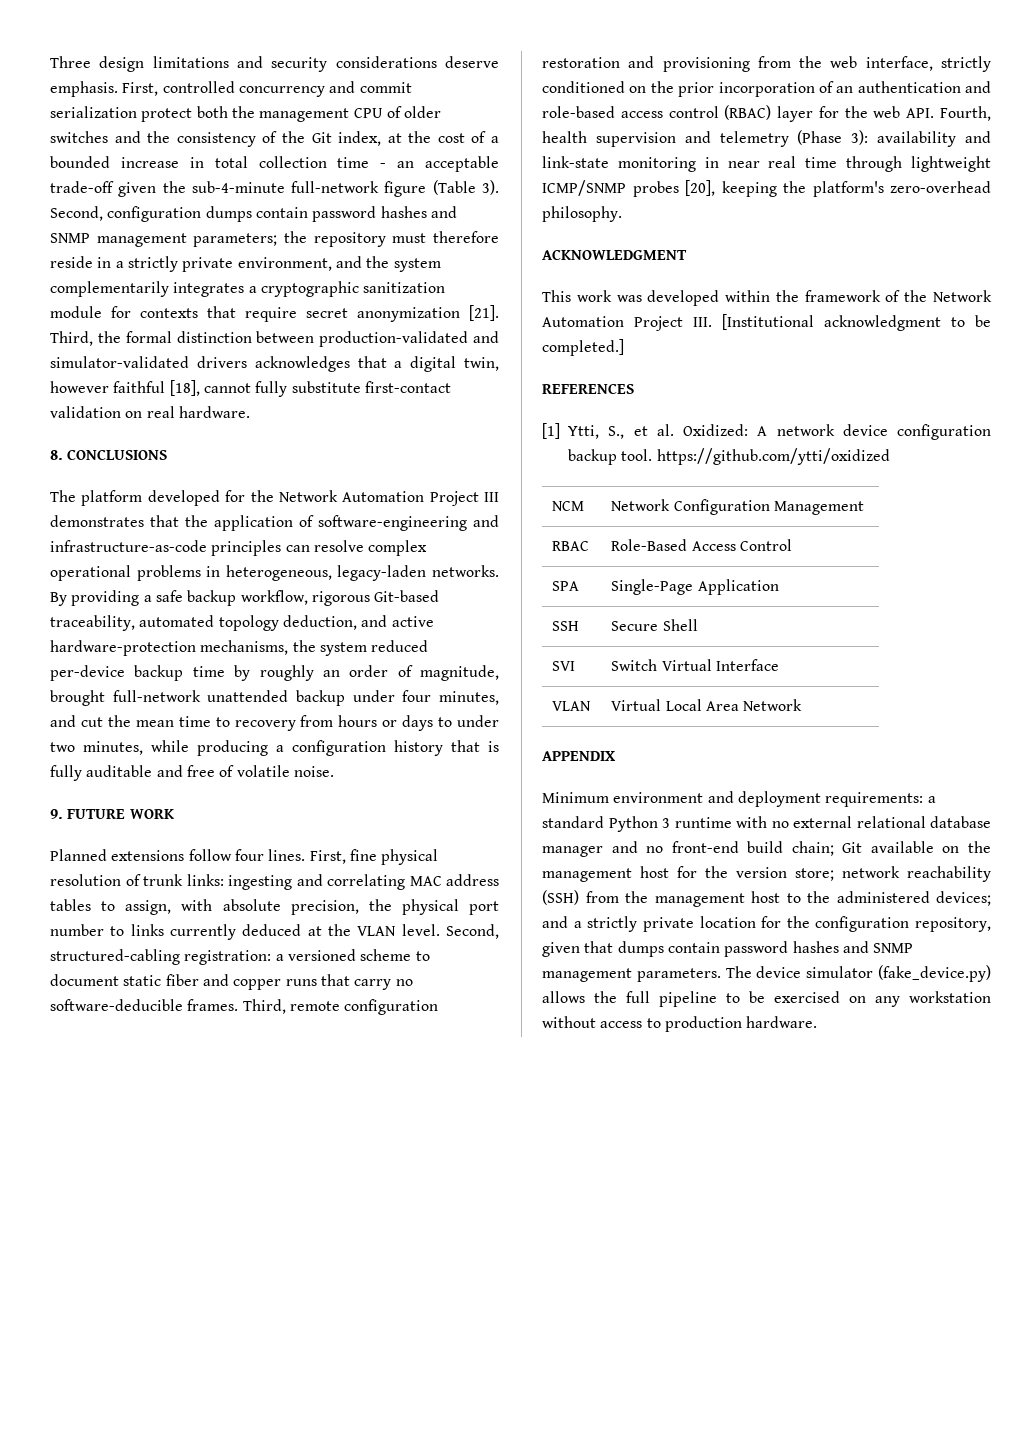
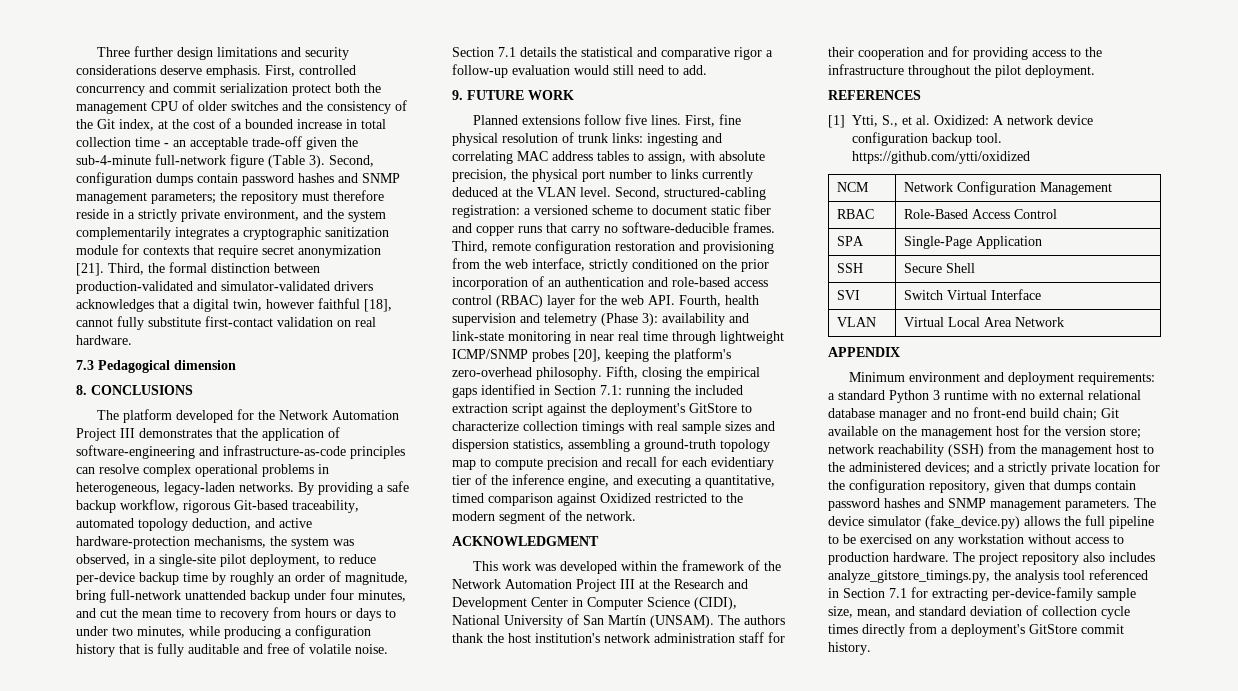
(91, 62) none -> [134,46,174,57] further
(250, 412) none -> [76,360,236,373] // 7.3 Pedagogical dimension
[371,640,429,652] reduced -> [333,539,354,546] [76,554,376,567] was observed, in a single-site pilot deployment, to reduce
[50,690,105,706] brought -> [76,590,106,603] bring
(334, 771) none -> [452,47,773,60] [452,64,707,78] Section 7.1 details the statistical and comparative rigor a follow-up evaluation would still need to add.
[234,849,264,861] four -> [625,114,648,125] five
(622, 214) none -> [606,366,760,380] [452,384,743,398] [452,403,752,416] [452,421,775,434] [452,439,770,452] [452,456,774,470] [452,474,775,488] [452,493,743,506] [452,510,636,524] Fifth, closing the empirical gaps identified in Section 7.1: running the included extraction script against the deployment's GitStore to characterize collection timings with real sample sizes and dispersion statistics, assembling a ground-truth topology map to compute precision and recall for each evidentiary tier of the inference engine, and executing a quantitative, timed comparison against Oxidized restricted to the modern segment of the network.
[693,314,991,331] [542,339,624,356] III. [Institutional acknowledgment to be completed.] -> [620,579,748,589] [452,597,737,610] [452,614,785,628] [452,632,785,643] [828,46,1102,60] [828,64,1095,78] III at the Research and Development Center in Computer Science (CIDI), National University of San Martín (UNSAM). The authors thank the host institution's network administration staff for their cooperation and for providing access to the infrastructure throughout the pilot deployment.
(818, 1022) none -> [953,552,1155,565] [828,569,1148,583] [828,587,1136,601] [828,605,1130,619] [828,623,1124,637] [828,642,871,655] The project repository also includes analyze_gitstore_timings.py, the analysis tool referenced in Section 7.1 for extracting per-device-family sample size, mean, and standard deviation of collection cycle times directly from a deployment's GitStore commit history.

